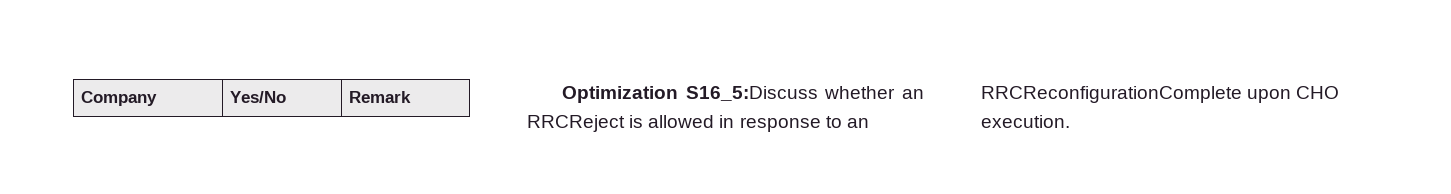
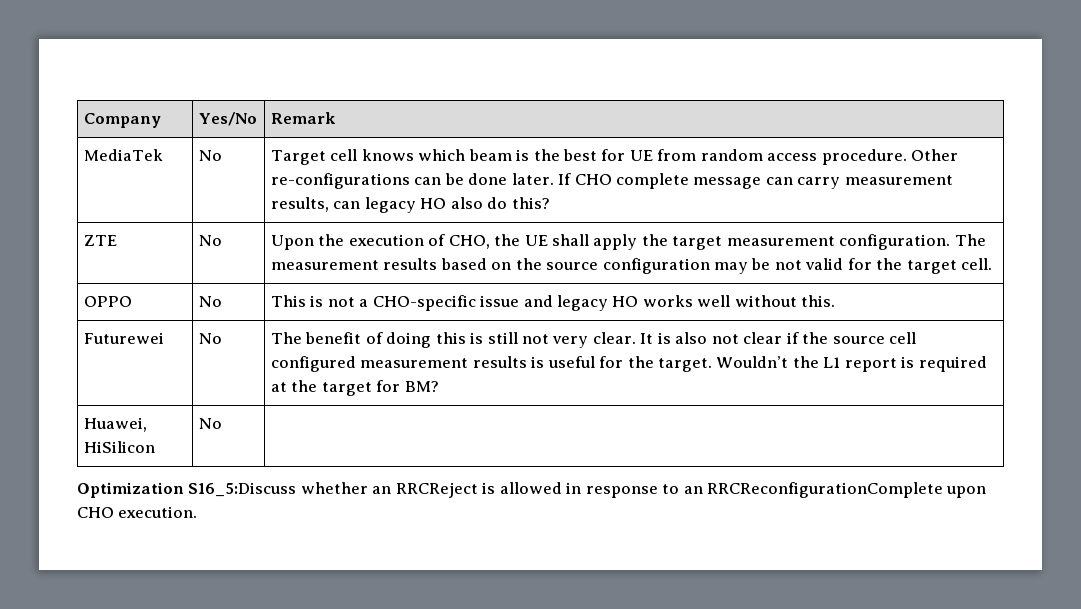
(412, 97) none -> [83,149,163,161] [198,150,222,161] [270,149,959,165] [270,173,953,189] [270,197,550,213] [83,235,117,246] [198,235,222,246] [270,234,986,250] [270,258,993,274] [83,296,132,307] [198,296,222,307] [270,295,836,311] [83,332,164,344] [198,333,222,344] [270,332,916,348] [270,356,987,372] [270,380,439,396] [83,417,147,432] [83,441,155,453] [198,418,222,429] // MediaTek | No | Target cell knows which beam is the best for UE from random access procedure. Other re-configurations can be done later. If CHO complete message can carry measurement results, can legacy HO also do this? // ZTE | No | Upon the execution of CHO, the UE shall apply the target measurement configuration. The measurement results based on the source configuration may be not valid for the target cell. // OPPO | No | This is not a CHO-specific issue and legacy HO works well without this. // Futurewei | No | The benefit of doing this is still not very clear. It is also not clear if the source cell configured measurement results is useful for the target. Wouldn’t the L1 report is required at the target for BM? // Huawei, HiSilicon | No |

